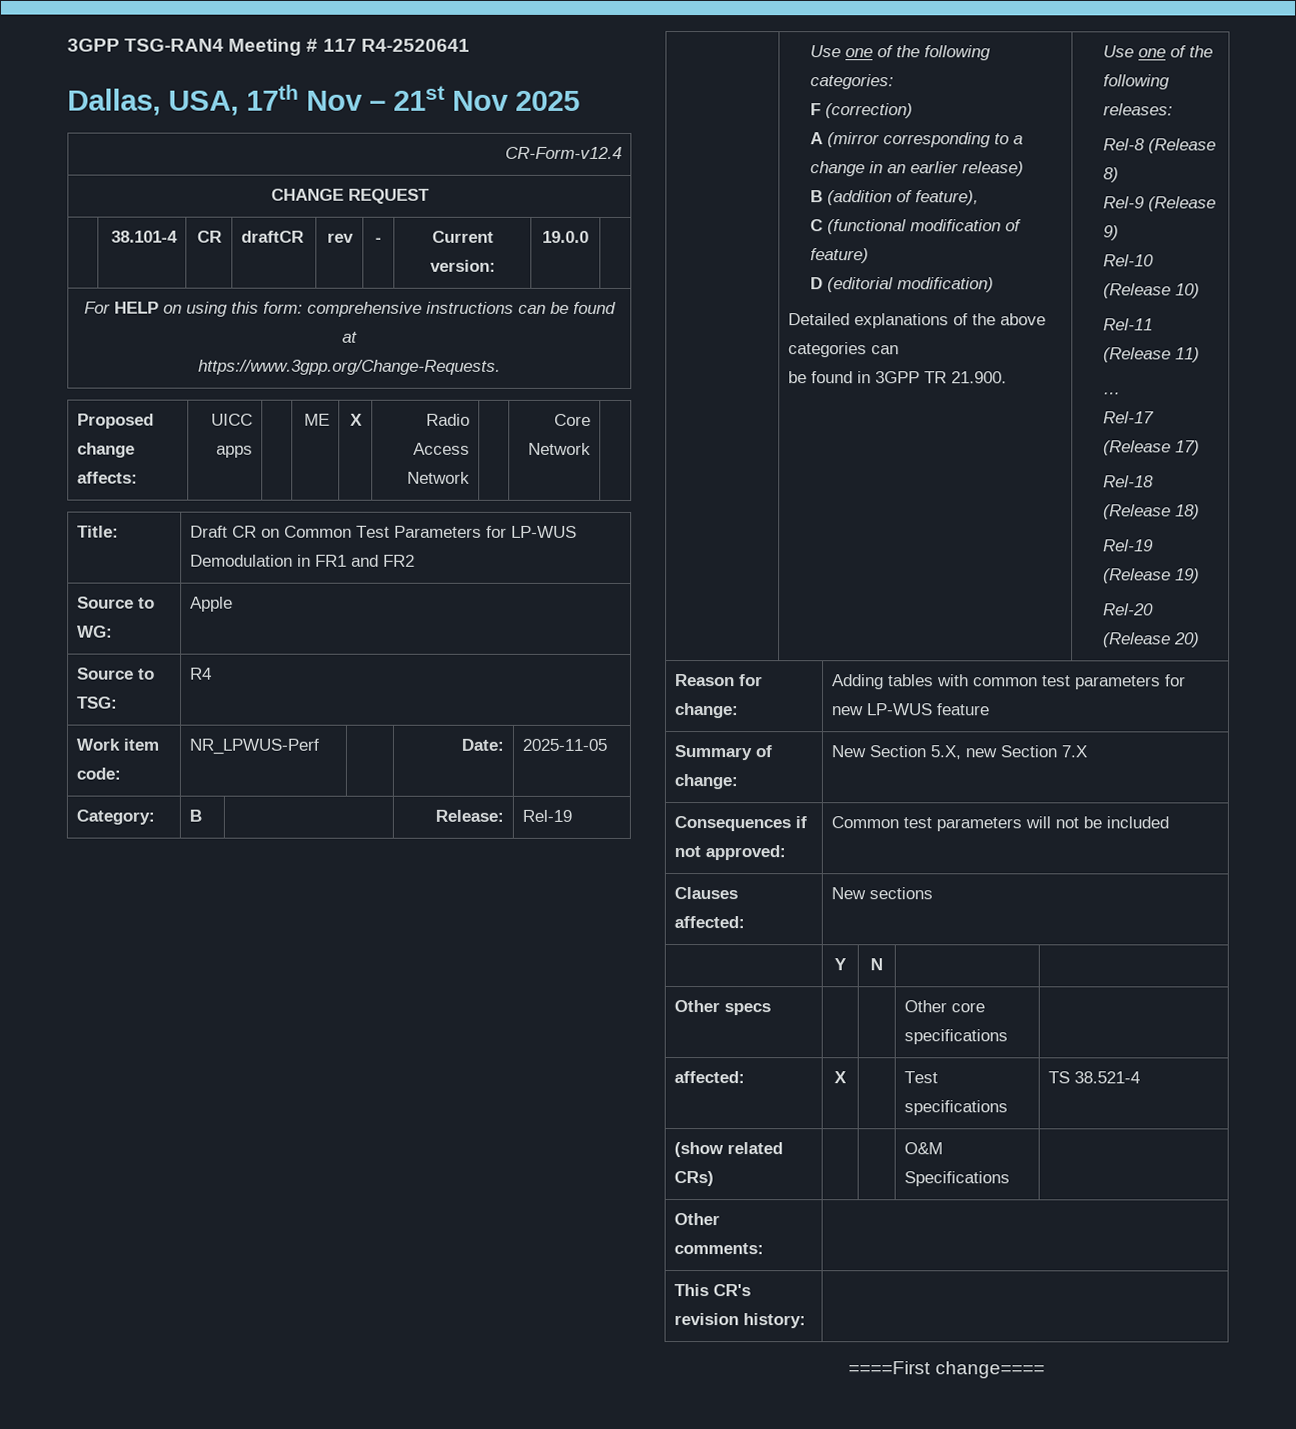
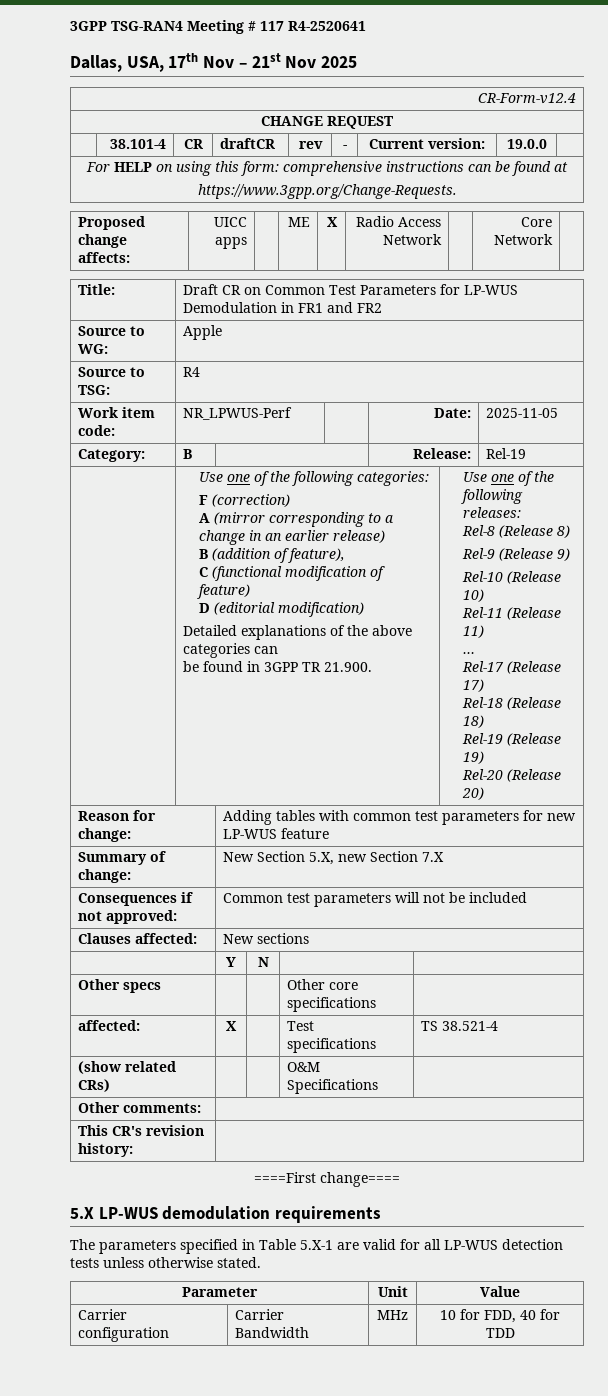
(1045, 1370) none -> [70,1206,381,1223] [70,1239,563,1254] [70,1257,261,1268] [182,1287,258,1297] [377,1286,408,1297] [480,1286,520,1297] [78,1309,128,1320] [78,1327,170,1342] [235,1309,285,1320] [235,1327,310,1338] [377,1310,408,1320] [440,1309,560,1323] [485,1328,515,1338] // 5.X LP-WUS demodulation requirements // The parameters specified in Table 5.X-1 are valid for all LP-WUS detection tests unless otherwise stated. // Parameter | Unit | Value // Carrier configuration | Carrier Bandwidth | MHz | 10 for FDD, 40 for TDD

